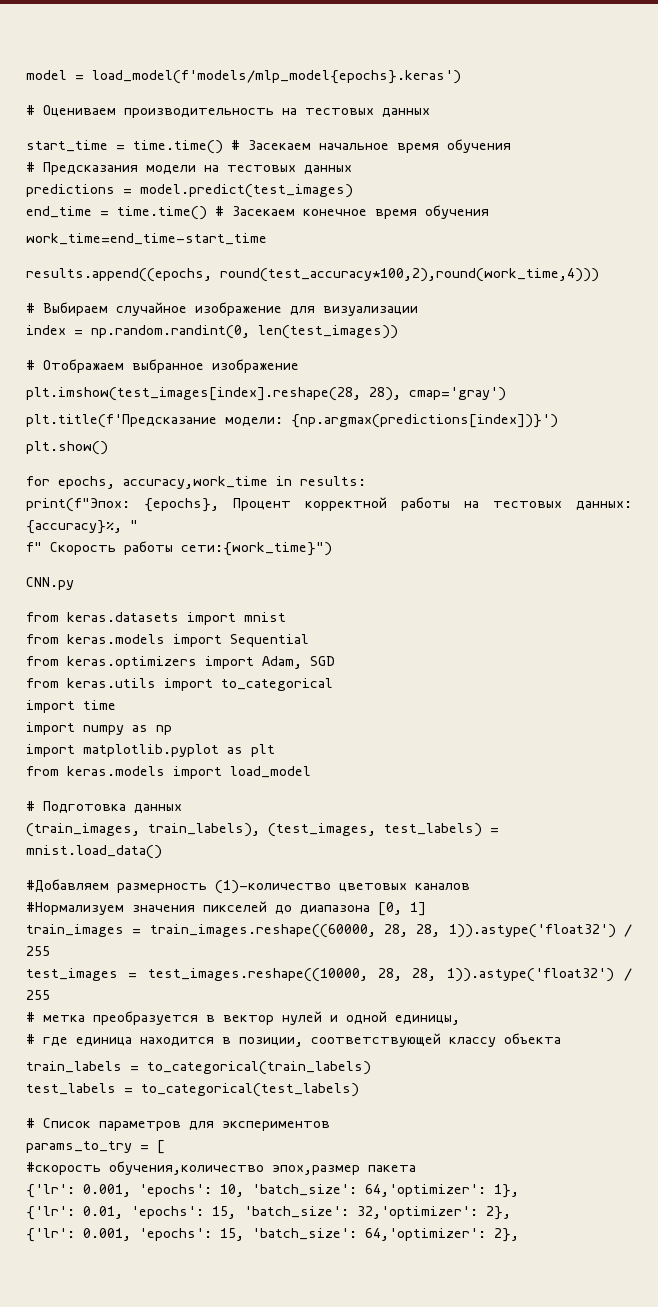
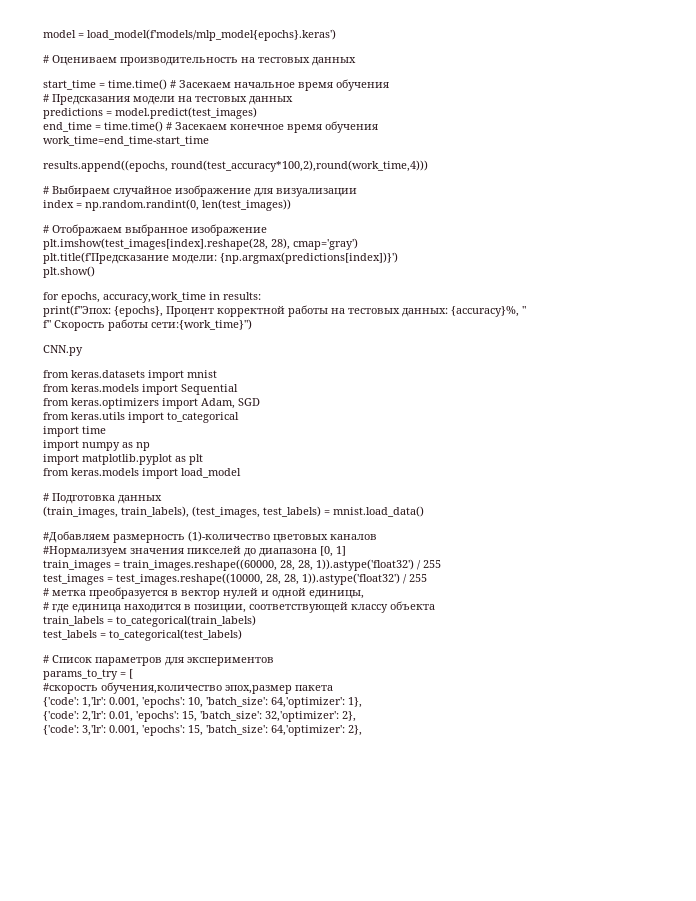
[26,1184,75,1198] {'lr': -> [43,697,106,708] {'code': 1,'lr':
[26,1206,75,1220] {'lr': -> [43,711,106,722] {'code': 2,'lr':
[26,1228,75,1242] {'lr': -> [43,725,106,736] {'code': 3,'lr':

